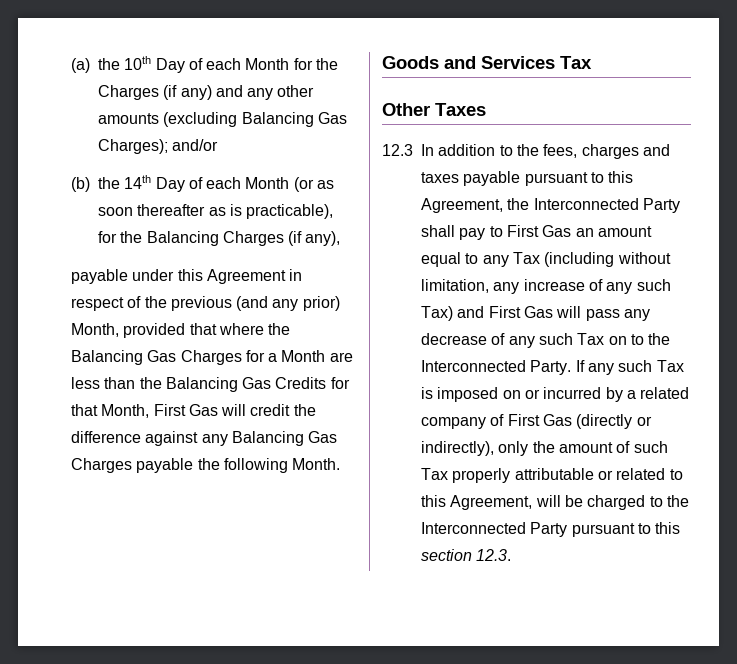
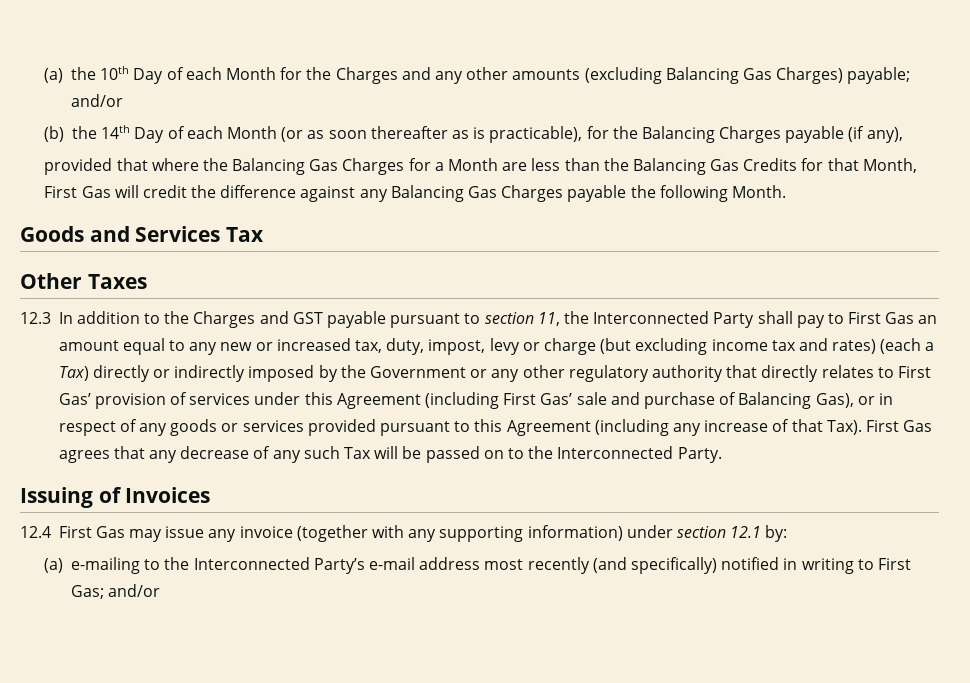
[163,85,212,100] (if any) -> (398, 75) none
[97,139,168,154] Charges); -> [776,67,911,84] Charges) payable;
(284, 238) none -> [785,126,845,143] payable
[70,269,303,284] [70,296,340,311] [70,323,119,337] payable under this Agreement in respect of the previous (and any prior) Month, -> (903, 135) none
[543,144,670,159] [421,172,459,183] fees, charges and taxes -> [193,311,323,328] Charges and GST
[608,171,634,183] [421,198,503,213] this Agreement, -> [484,312,560,326] section 11,
[512,252,671,267] [421,279,671,294] [421,306,620,321] Tax (including without limitation, any increase of any such Tax) and First Gas will pass -> [220,338,935,355] [58,365,931,382] [58,392,893,409] [58,419,933,436] [58,446,145,463] new or increased tax, duty, impost, levy or charge (but excluding income tax and rates) (each a Tax) directly or indirectly imposed by the Government or any other regulatory authority that directly relates to First Gas’ provision of services under this Agreement (including First Gas’ sale and purchase of Balancing Gas), or in respect of any goods or services provided pursuant to this Agreement (including any increase of that Tax). First Gas agrees that
(605, 339) none -> [374,446,480,463] will be passed
[575,360,684,375] [421,387,690,402] [421,414,652,429] [421,441,668,456] [421,468,683,483] [421,495,689,510] [421,522,681,537] [421,549,512,561] If any such Tax is imposed on or incurred by a related company of First Gas (directly or indirectly), only the amount of such Tax properly attributable or related to this Agreement, will be charged to the Interconnected Party pursuant to this section 12.3. -> [20,487,211,508] [20,525,788,542] [44,557,911,574] [71,584,161,599] // Issuing of Invoices // 12.4 First Gas may issue any invoice (together with any supporting information) under section 12.1 by: // (a) e-mailing to the Interconnected Party’s e-mail address most recently (and specifically) notified in writing to First Gas; and/or

